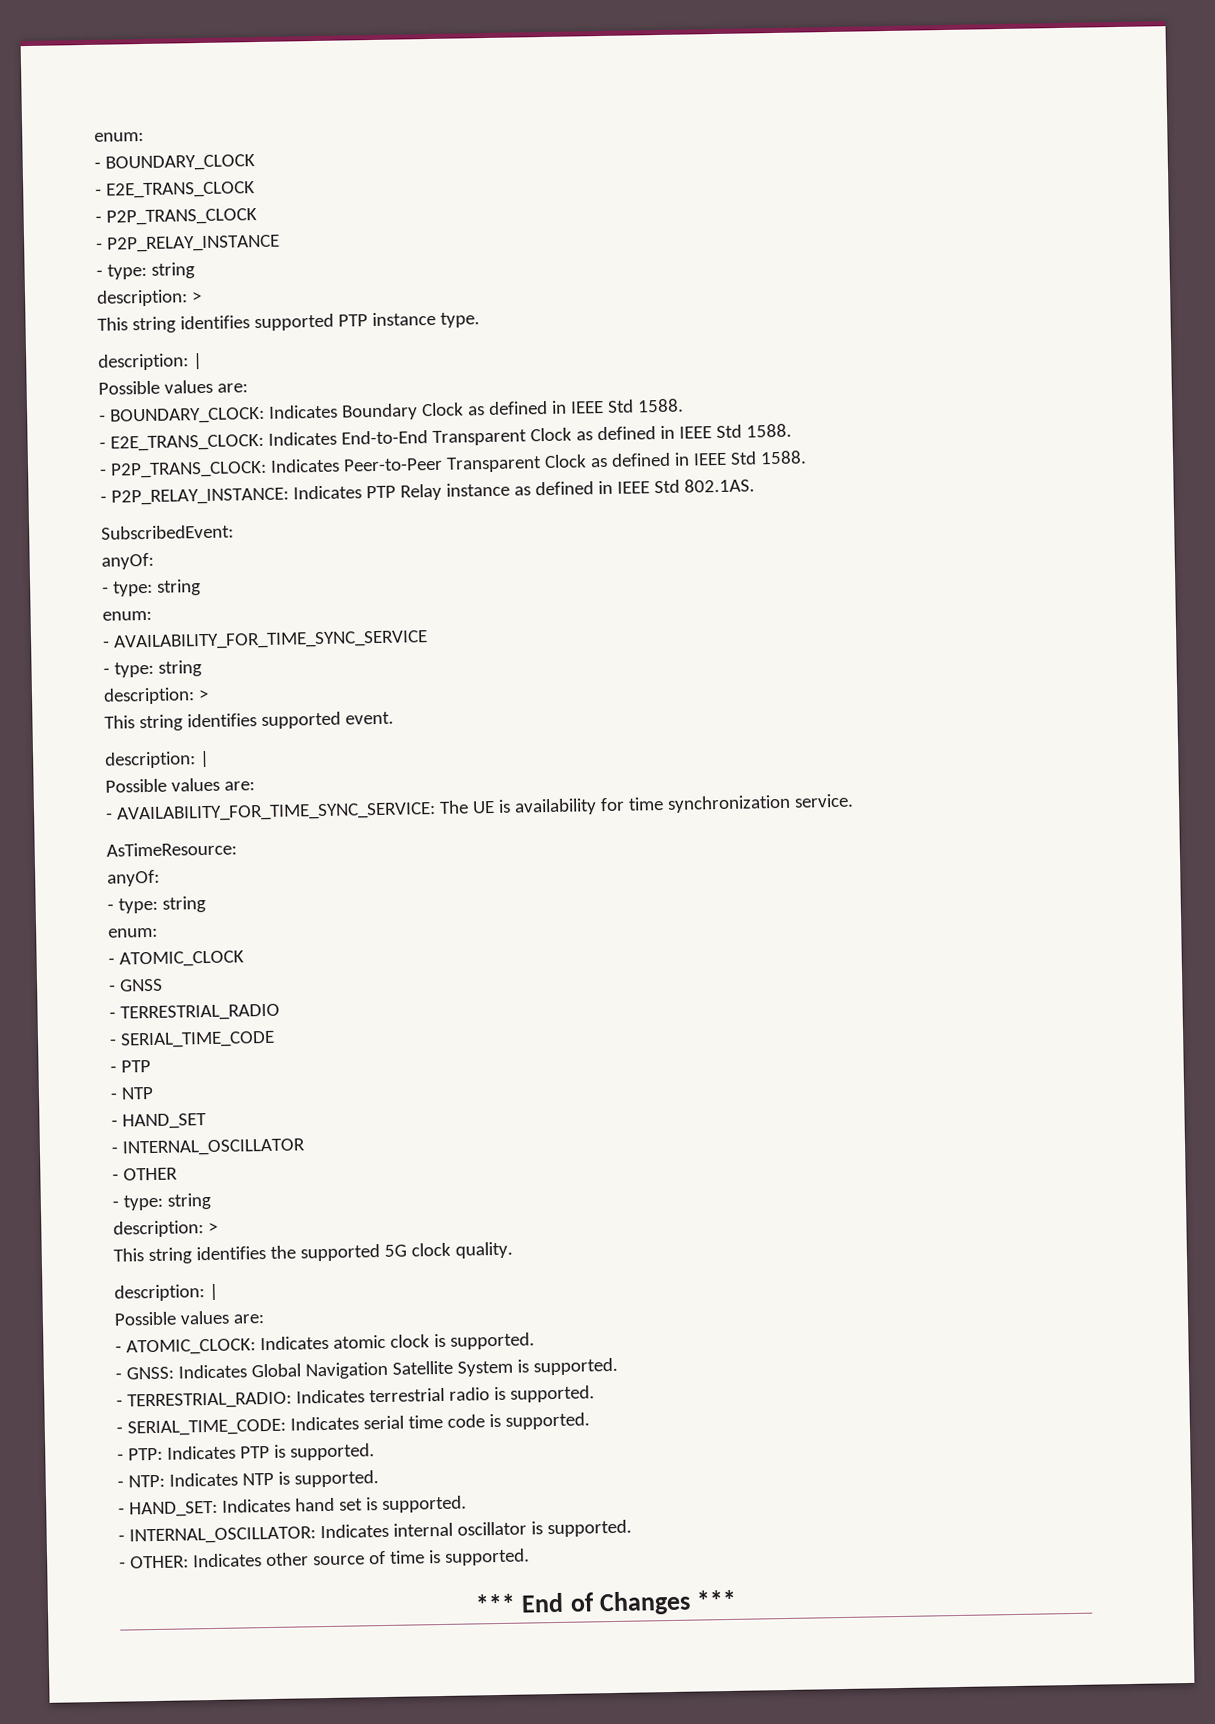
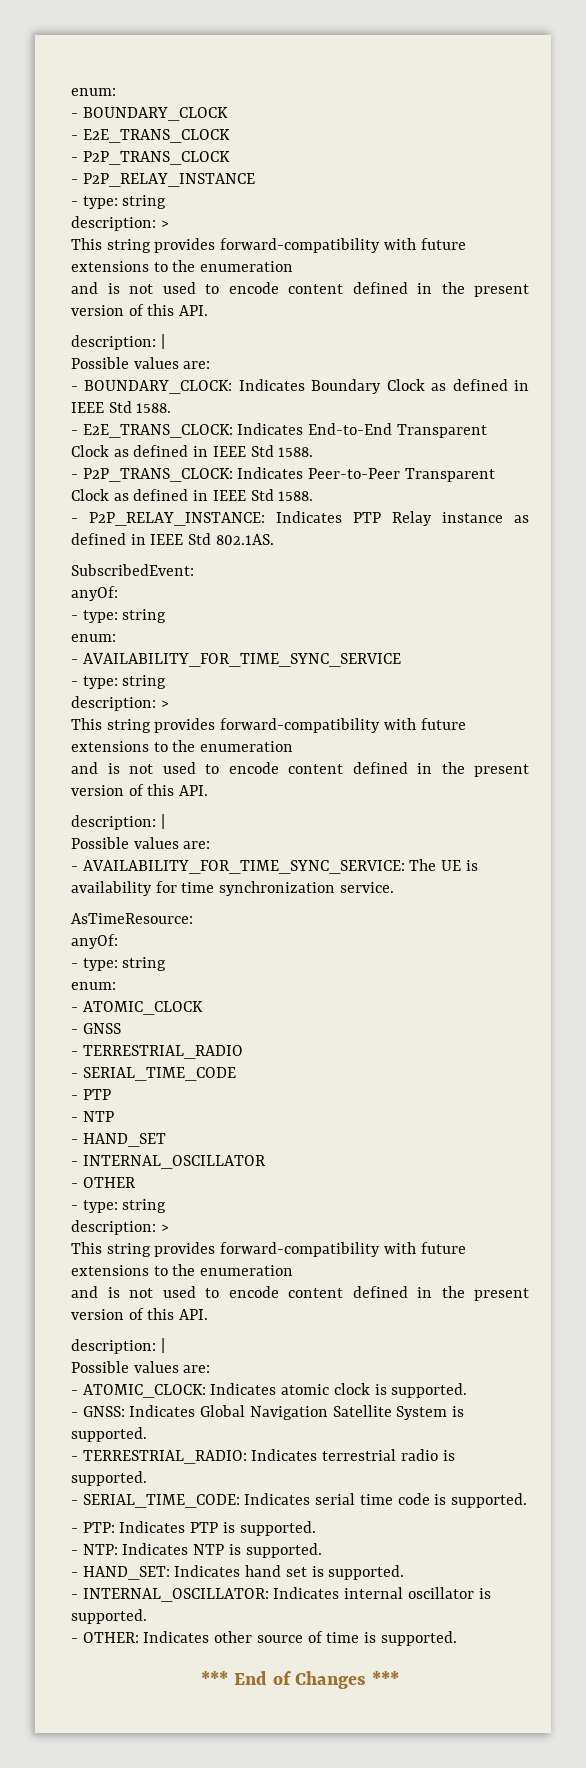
[179,311,480,332] identifies supported PTP instance type. -> [154,238,466,253] [71,260,294,272] [71,282,529,297] [71,304,209,316] provides forward-compatibility with future extensions to the enumeration // and is not used to encode content defined in the present version of this API.
[186,711,394,730] identifies supported event. -> [154,718,466,733] [71,740,294,752] [71,762,529,777] [71,784,209,796] provides forward-compatibility with future extensions to the enumeration // and is not used to encode content defined in the present version of this API.
[195,1241,513,1262] identifies the supported 5G clock quality. -> [154,1242,466,1257] [71,1264,294,1276] [71,1286,529,1301] [71,1308,209,1320] provides forward-compatibility with future extensions to the enumeration // and is not used to encode content defined in the present version of this API.

